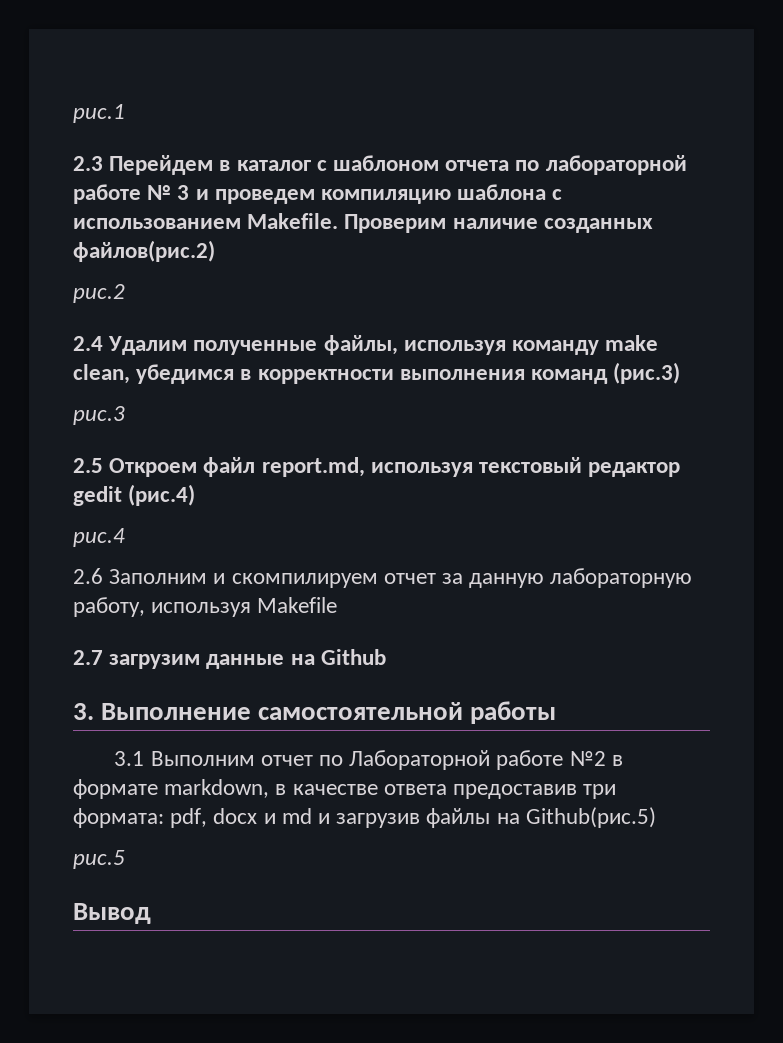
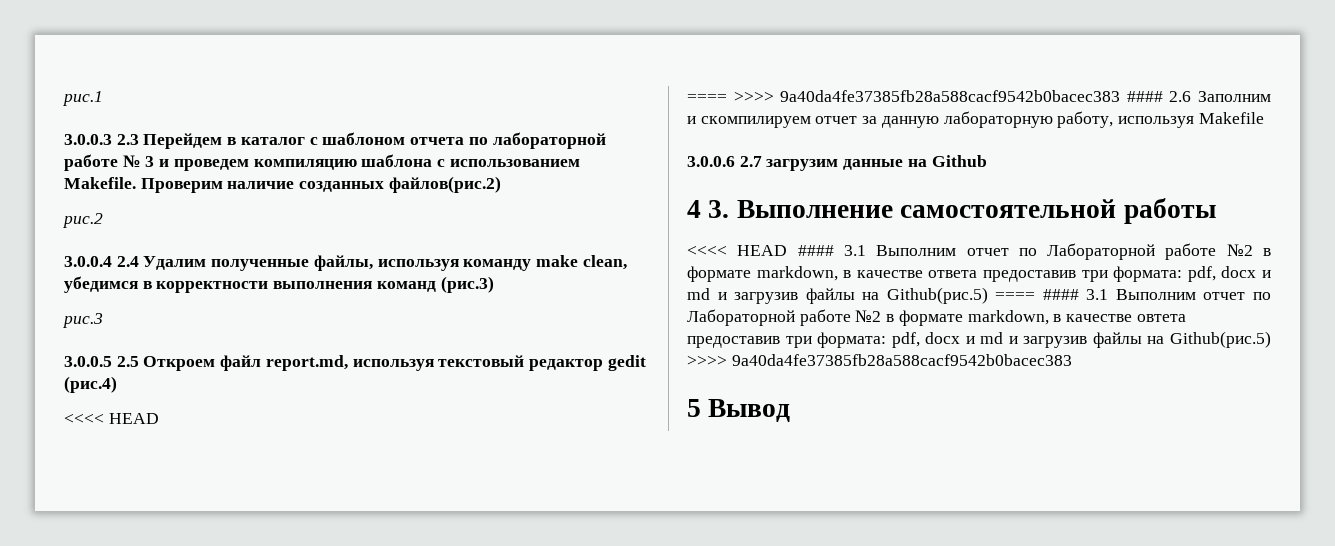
(125, 113) none -> [64,134,112,145] 3.0.0.3
(125, 293) none -> [64,256,112,267] 3.0.0.4
(125, 415) none -> [64,356,112,367] 3.0.0.5
[73,528,125,547] рис.4 // -> [64,413,159,424] [687,90,1163,102] <<<< HEAD // ==== >>>> 9a40da4fe37385fb28a588cacf9542b0bacec383 ####
(338, 605) none -> [687,156,735,167] 3.0.0.6
(386, 657) none -> [687,200,701,218] 4
(557, 712) none -> [687,245,834,256] <<<< HEAD ####
[73,850,125,869] // рис.5 // -> [995,289,1271,300] [687,309,1186,326] [687,331,1271,348] [687,354,1072,366] [687,399,701,417] ==== #### 3.1 Выполним отчет по Лабораторной работе №2 в формате markdown, в качестве овтета предоставив три формата: pdf, docx и md и загрузив файлы на Github(рис.5) >>>> 9a40da4fe37385fb28a588cacf9542b0bacec383 // 5

